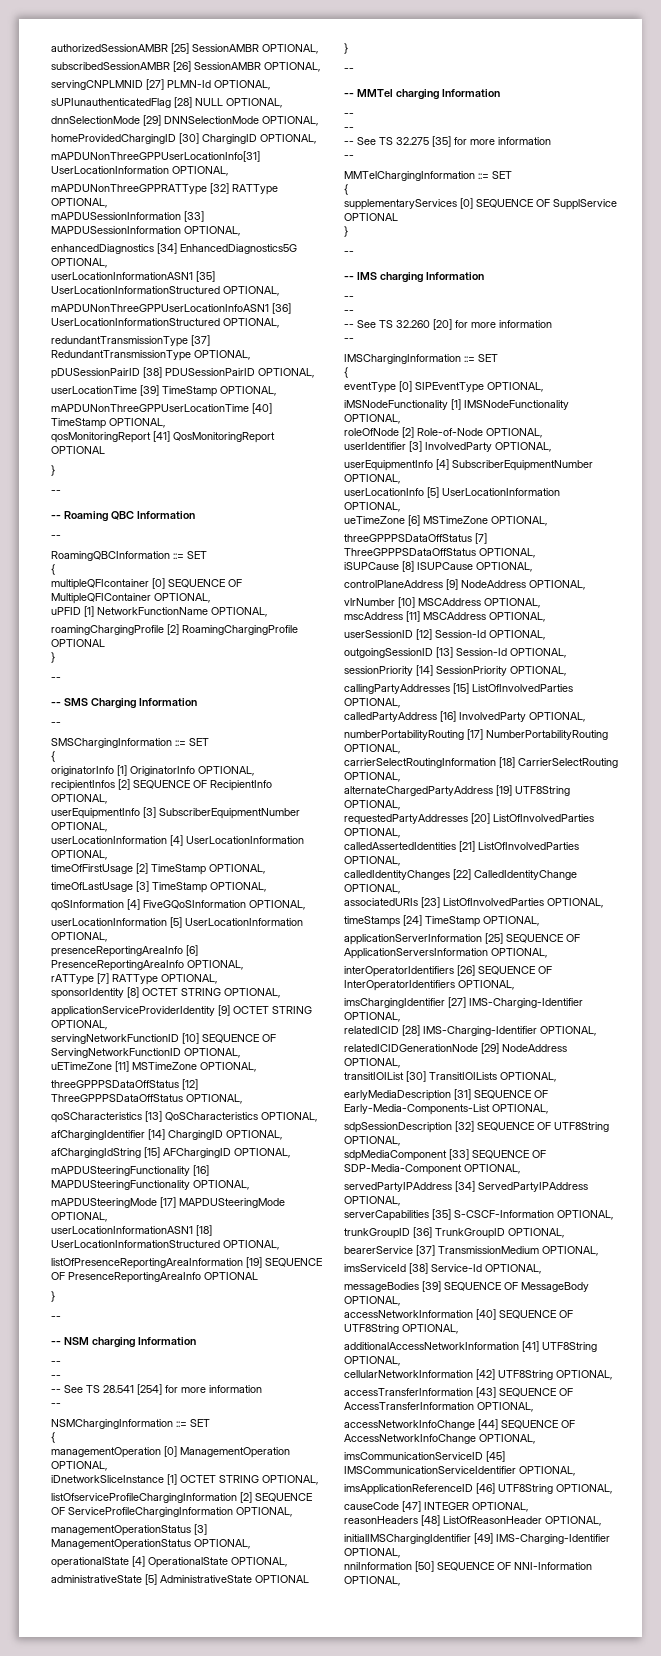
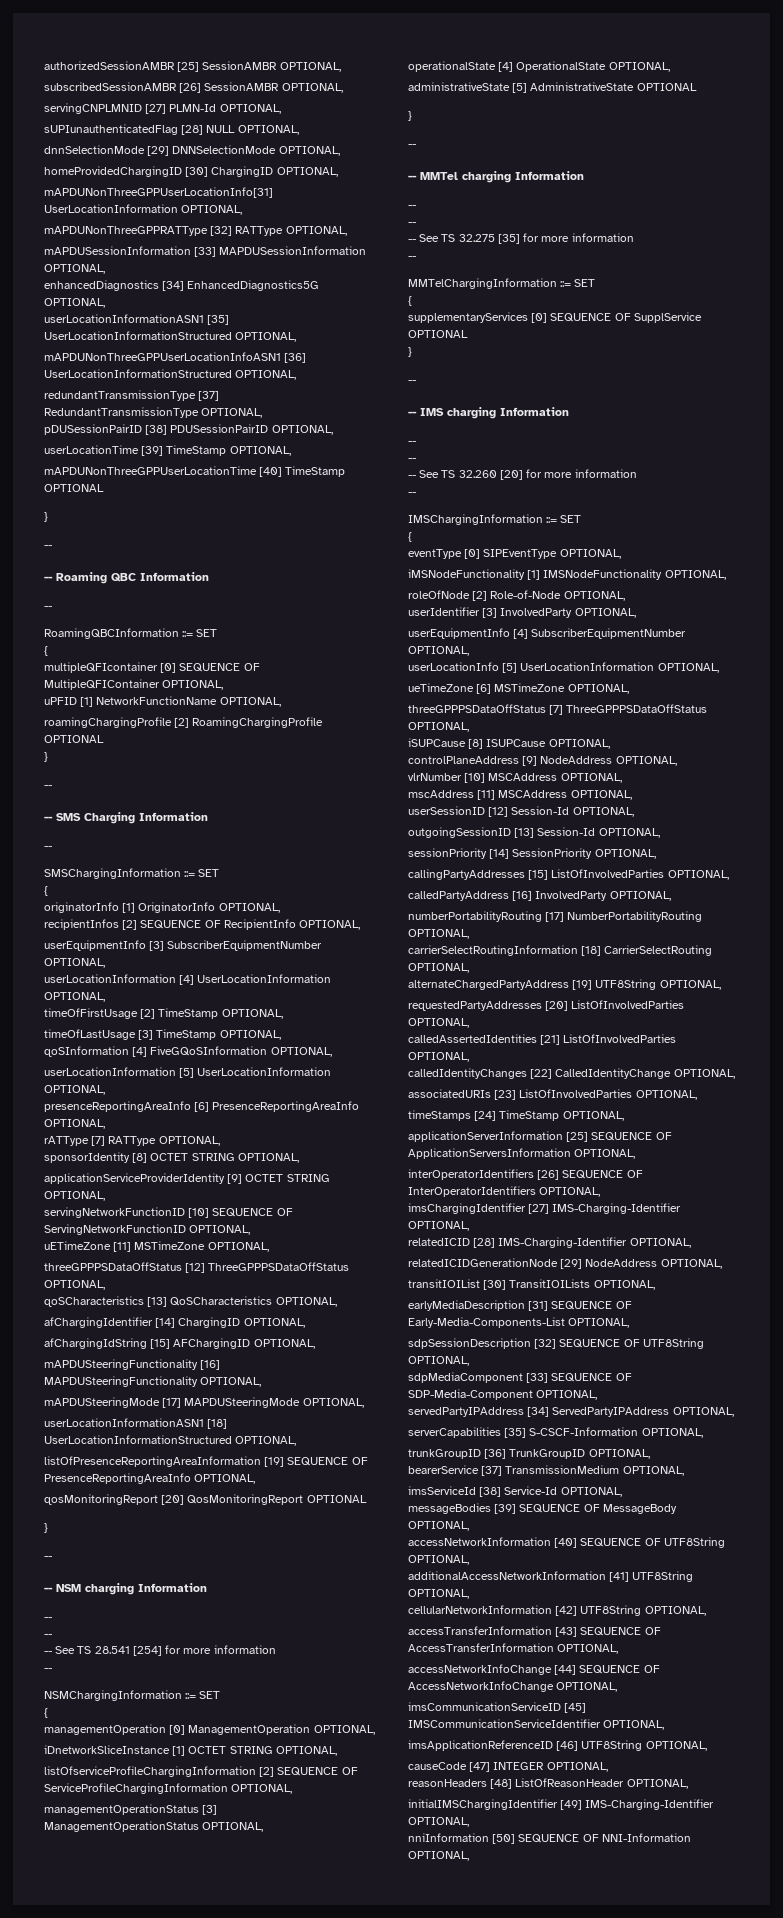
[109,418,165,428] [51,431,275,443] OPTIONAL, // qosMonitoringReport [41] QosMonitoringReport -> (346, 471) none
(201, 1277) none -> [194,1474,256,1484] [44,1494,304,1505] OPTIONAL, // qosMonitoringReport [20] QosMonitoringReport

